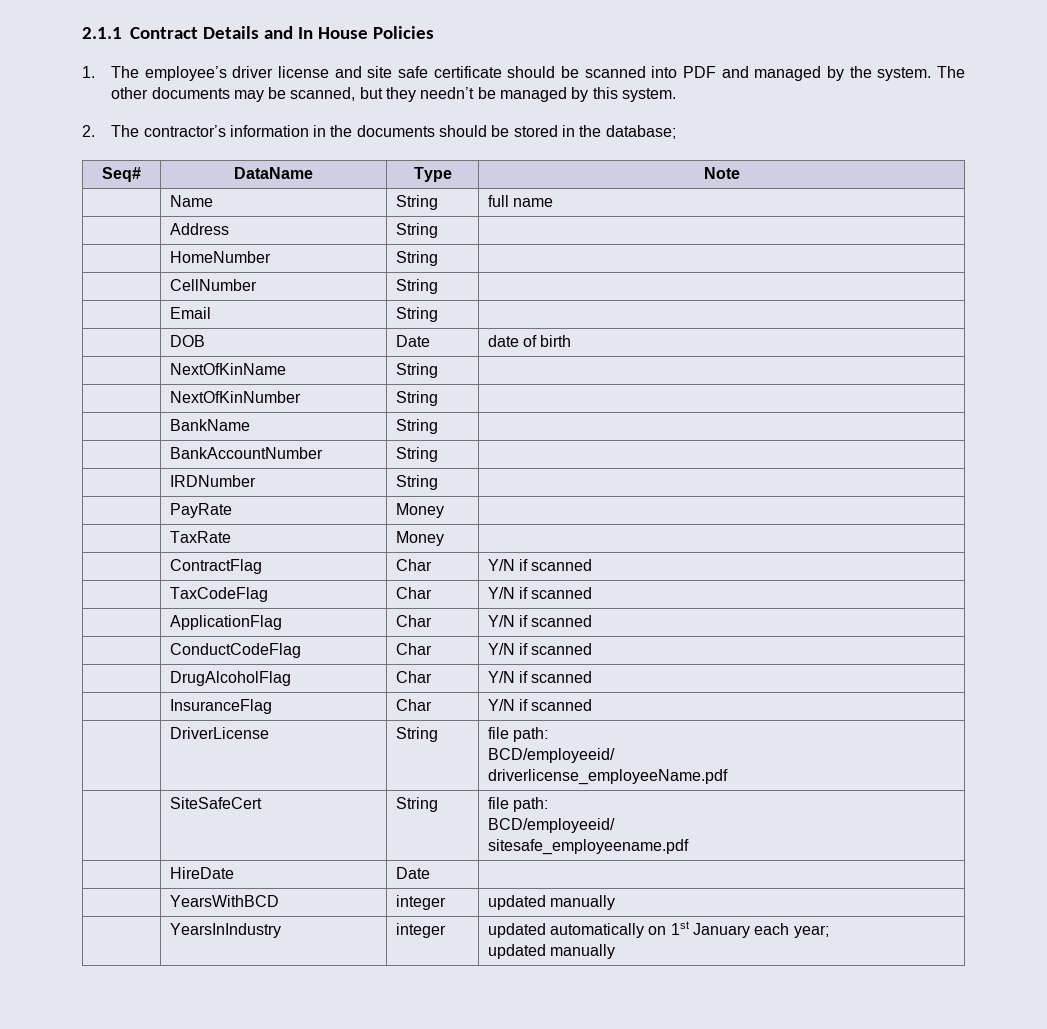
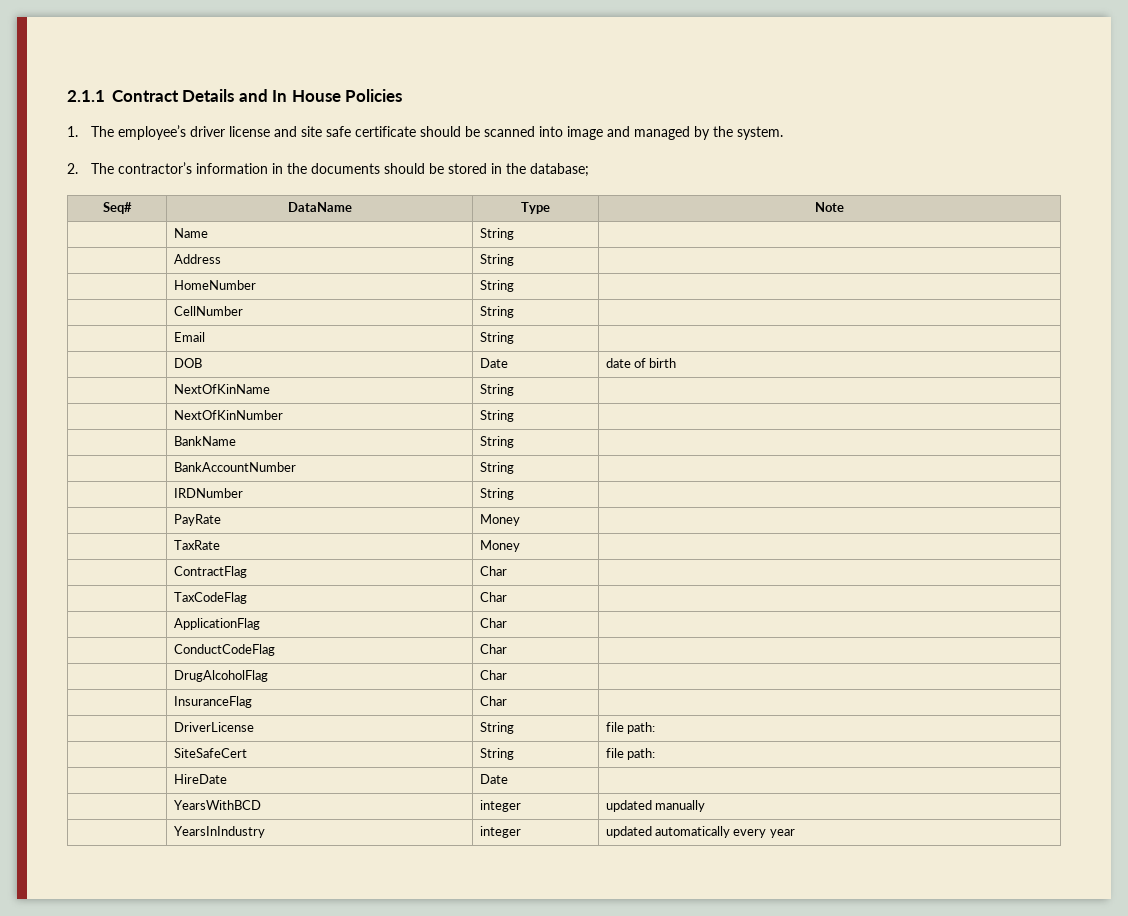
[683,66,717,78] PDF -> [567,126,604,140] image
[937,66,966,78] [111,87,677,102] The other documents may be scanned, but they needn’t be managed by this system. -> (784, 133) none
[487,195,553,207] full name -> (514, 234) none
[487,559,593,571] Y/N if scanned -> (507, 571) none
[487,587,593,599] Y/N if scanned -> (507, 597) none
[487,615,593,627] Y/N if scanned -> (507, 623) none
[487,643,593,655] Y/N if scanned -> (507, 649) none
[487,671,593,683] Y/N if scanned -> (507, 675) none
[487,699,593,711] Y/N if scanned -> (507, 701) none
[487,748,615,763] [487,769,728,785] // BCD/employeeid/ // driverlicense_employeeName.pdf -> (655, 728) none
[487,818,615,833] [487,839,689,855] // BCD/employeeid/ // sitesafe_employeename.pdf -> (655, 754) none
[648,921,829,938] [487,944,615,959] on 1st January each year; // updated manually -> [733,829,795,838] every year

